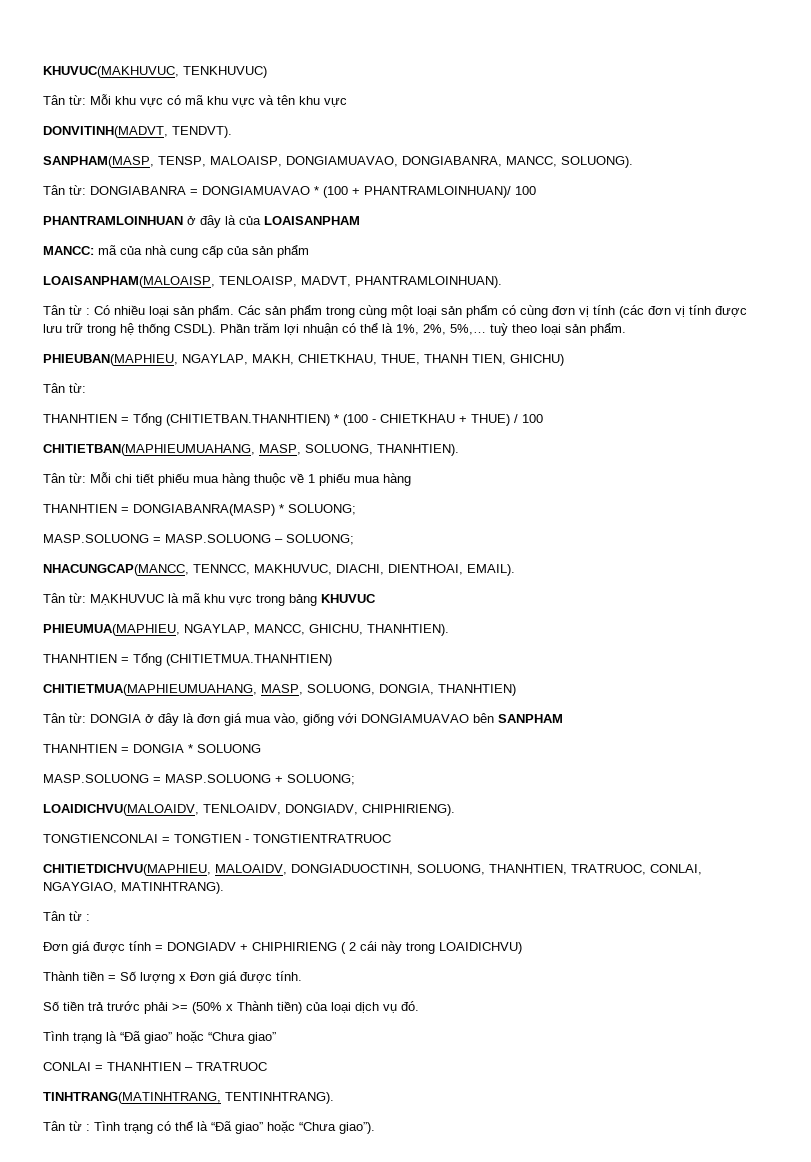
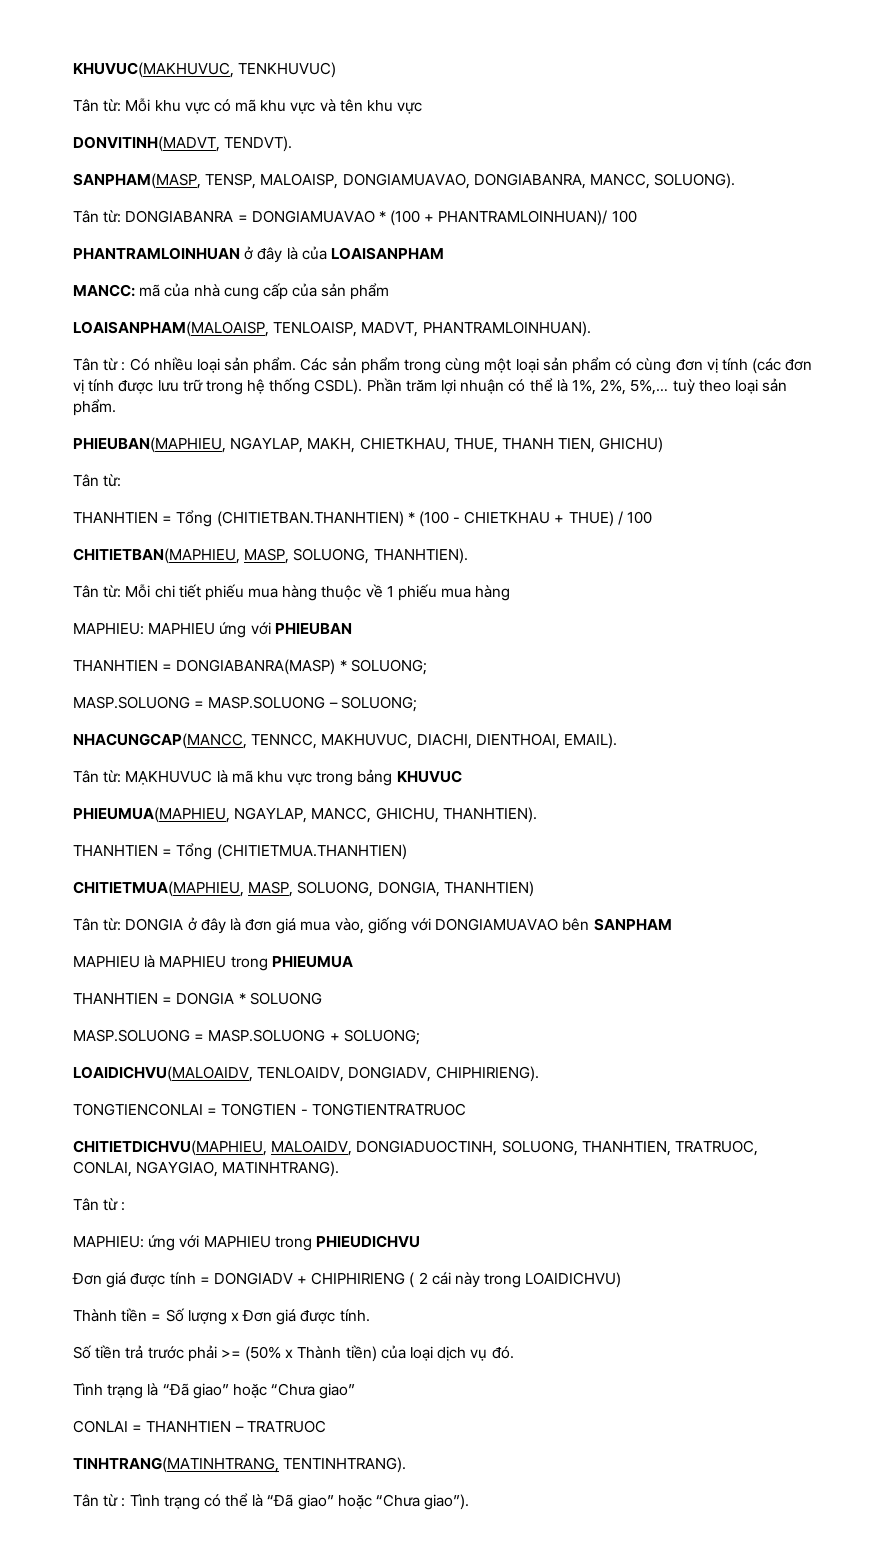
[43,444,255,456] CHITIETBAN(MAPHIEUMUAHANG, -> [73,548,240,564] CHITIETBAN(MAPHIEU,
(411, 479) none -> [73,622,352,638] // MAPHIEU: MAPHIEU ứng với PHIEUBAN
[43,684,257,696] CHITIETMUA(MAPHIEUMUAHANG, -> [73,881,244,897] CHITIETMUA(MAPHIEU,
(563, 718) none -> [73,955,353,971] // MAPHIEU là MAPHIEU trong PHIEUMUA
(90, 917) none -> [73,1235,420,1251] // MAPHIEU: ứng với MAPHIEU trong PHIEUDICHVU

